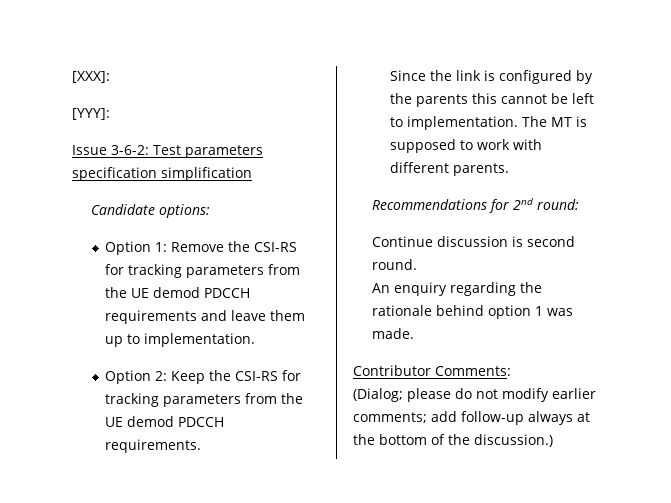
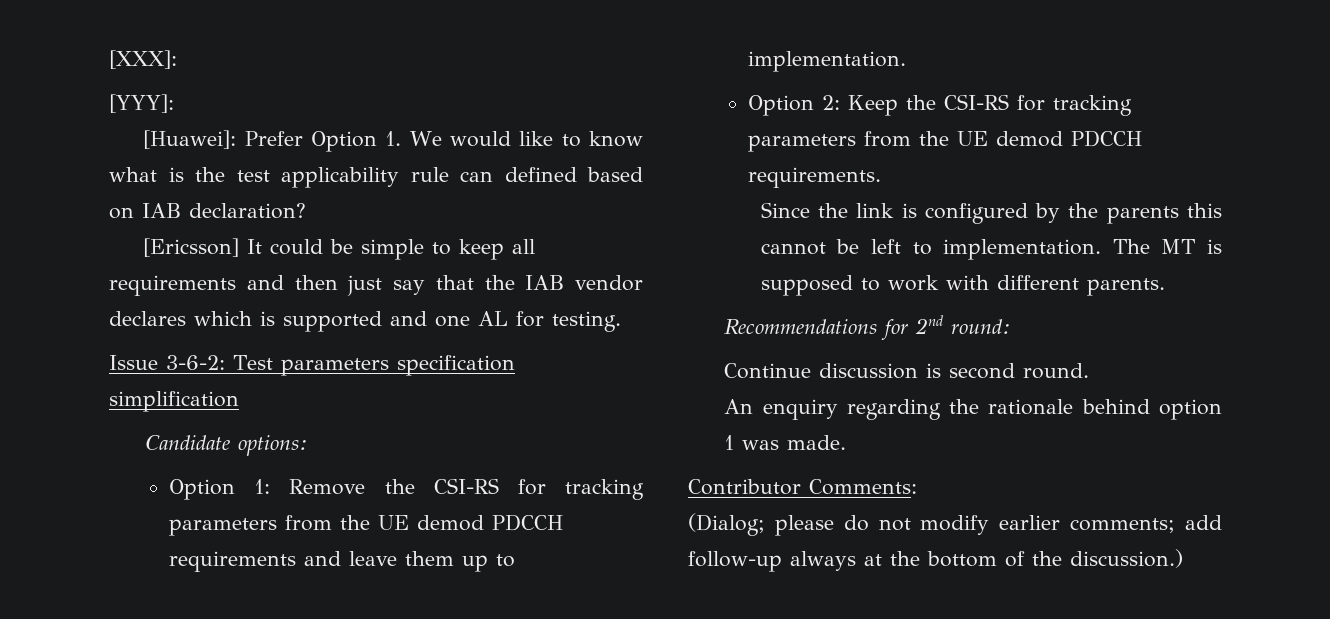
(110, 114) none -> [143,130,643,152] [109,167,643,188] [109,203,306,219] [143,238,536,260] [109,275,643,296] [109,311,621,332] // [Huawei]: Prefer Option 1. We would like to know what is the test applicability rule can defined based on IAB declaration? // [Ericsson] It could be simple to keep all requirements and then just say that the IAB vendor declares which is supported and one AL for testing.

